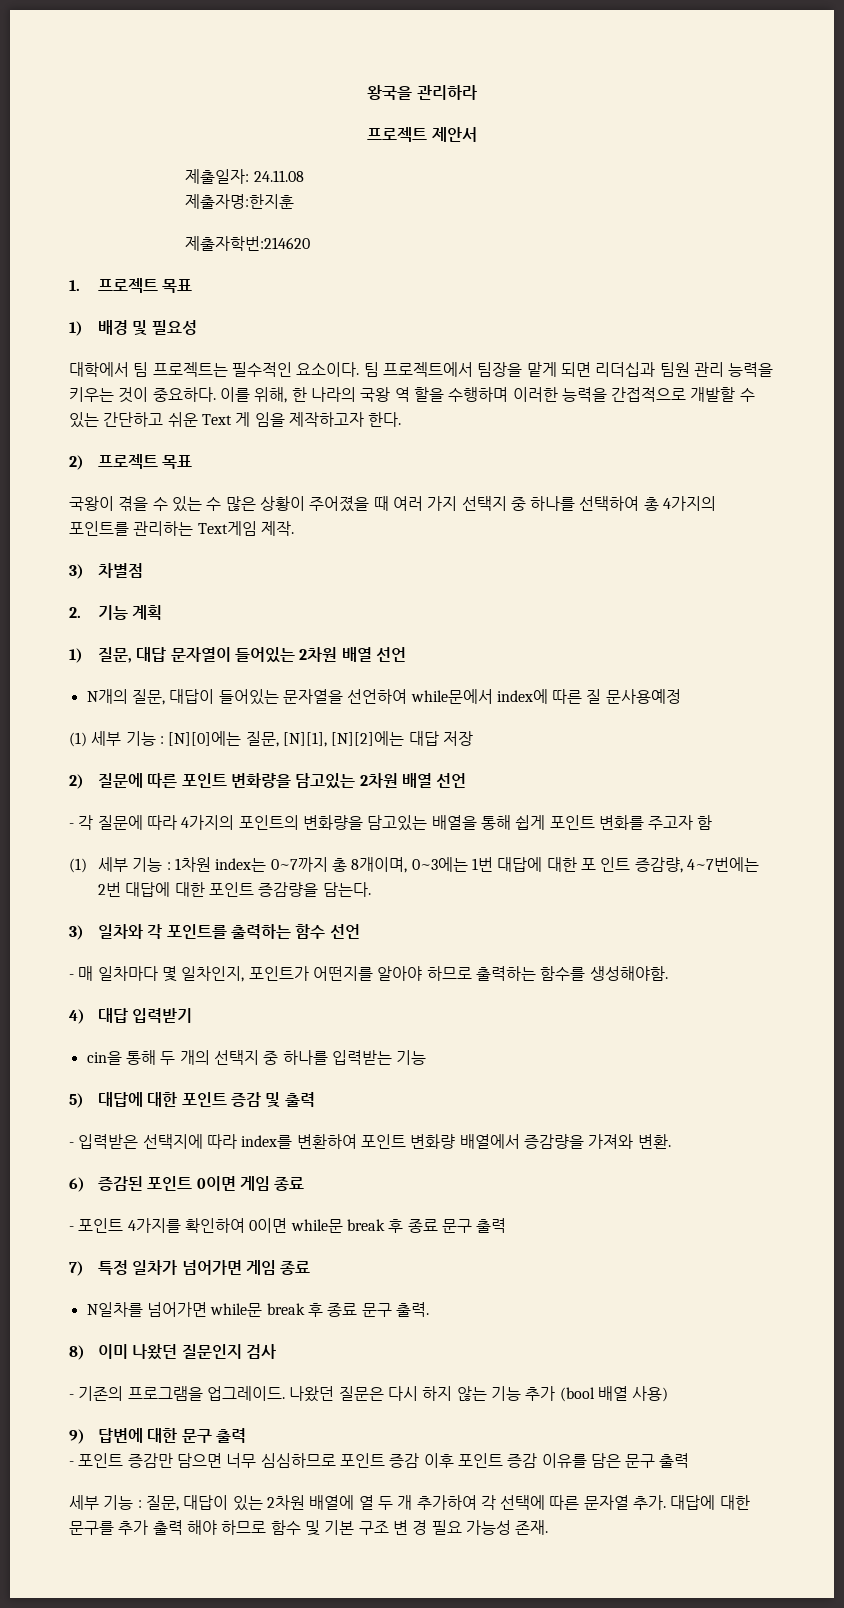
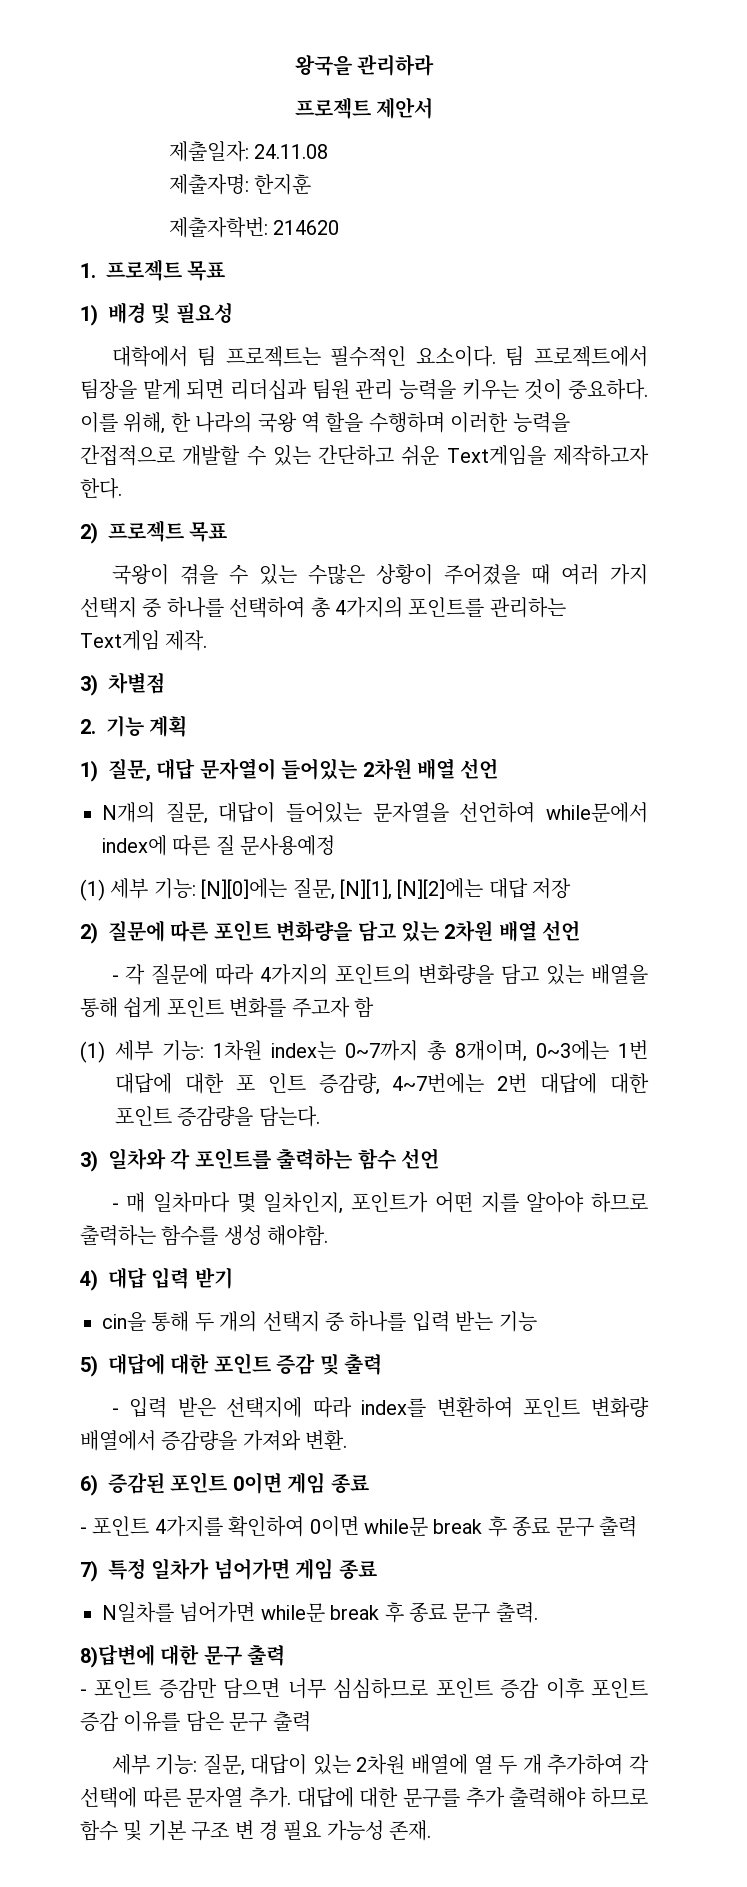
[185,194,295,209] [185,236,311,251] 제출자명:한지훈 // 제출자학번:214620 -> [168,174,312,195] [168,217,340,238] 제출자명: 한지훈 // 제출자학번: 214620
[201,412,285,427] Text 게 임을 -> [446,445,546,466] Text게임을
[206,496,256,511] 수 많은 -> [307,564,365,585] 수많은
[125,731,164,746] 기능 : -> [153,878,196,899] 기능:
[295,773,356,789] 담고있는 -> [357,920,439,942] 담고 있는
[367,815,428,831] 담고있는 -> [501,964,585,985] 담고 있는
[132,857,171,872] 기능 : -> [162,1040,204,1061] 기능:
[312,966,373,981] 어떤지를 -> [434,1192,519,1213] 어떤 지를
[589,966,668,981] 생성해야함. -> [223,1225,329,1246] 생성 해야함.
[132,1008,193,1023] 입력받기 -> [151,1267,233,1289] 입력 받기
[331,1050,392,1065] 입력받는 -> [411,1311,494,1332] 입력 받는
[78,1134,139,1149] 입력받은 -> [129,1397,216,1418] 입력 받은
[69,1344,277,1360] [69,1386,669,1402] [69,1428,144,1444] 8) 이미 나왔던 질문인지 검사 // - 기존의 프로그램을 업그레이드. 나왔던 질문은 다시 하지 않는 기능 추가 (bool 배열 사용) // 9) 답변에 -> [80,1644,155,1668] 8)답변에
[103,1495,142,1510] 기능 : -> [155,1754,198,1775] 기능:
[152,1520,217,1535] 출력 해야 -> [509,1787,587,1808] 출력해야

